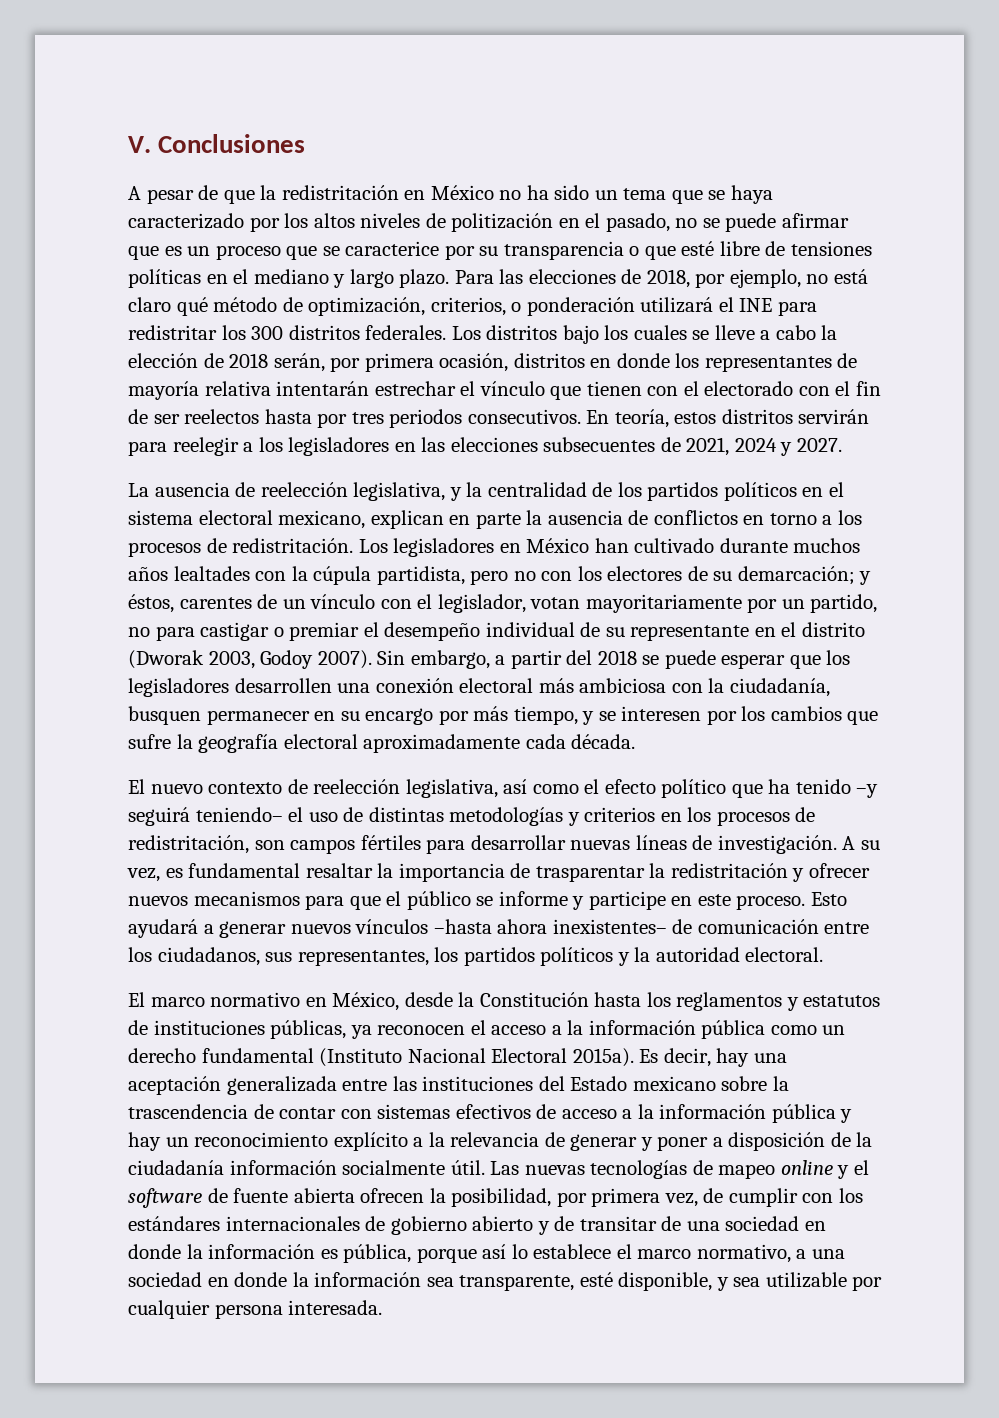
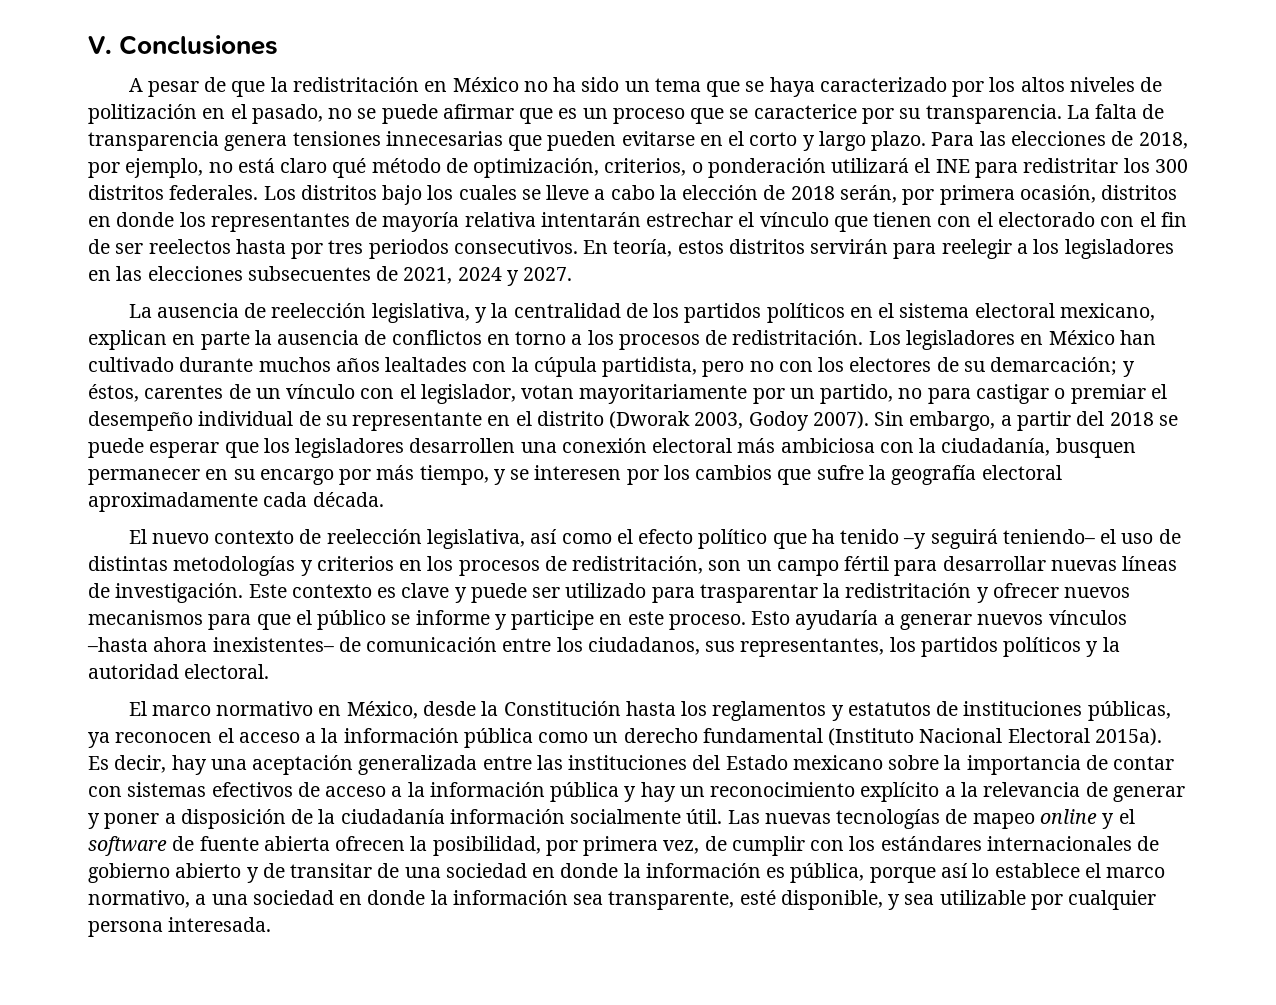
[503,241,873,260] [128,269,329,288] transparencia o que esté libre de tensiones políticas en el mediano -> [925,104,1165,124] [88,131,798,151] transparencia. La falta de transparencia genera tensiones innecesarias que pueden evitarse en el corto
[290,835,421,854] campos fértiles -> [746,556,890,576] un campo fértil
[842,836,880,850] [127,863,531,882] A su vez, es fundamental resaltar la importancia de -> [248,583,695,603] Este contexto es clave y puede ser utilizado para
[128,919,198,938] ayudará -> [795,610,879,630] ayudaría
[128,1104,248,1119] trascendencia -> [966,755,1081,775] importancia

